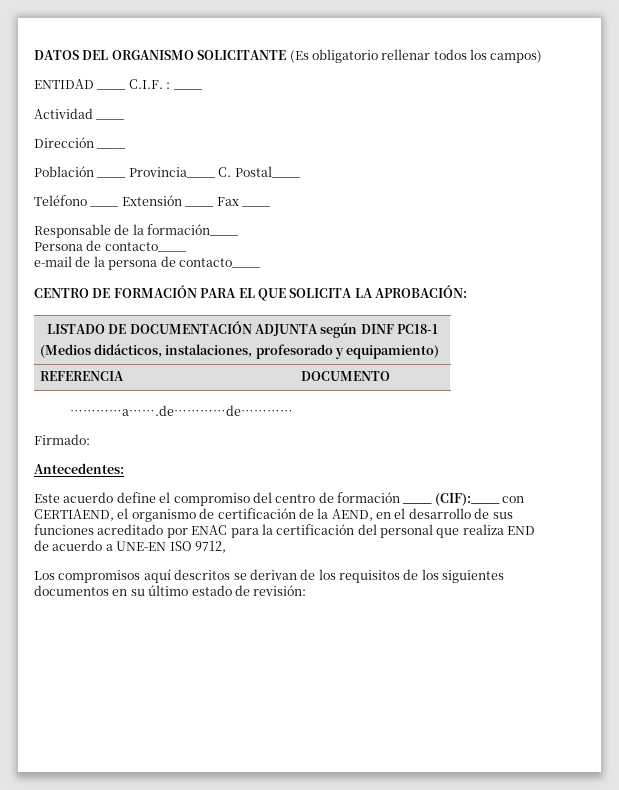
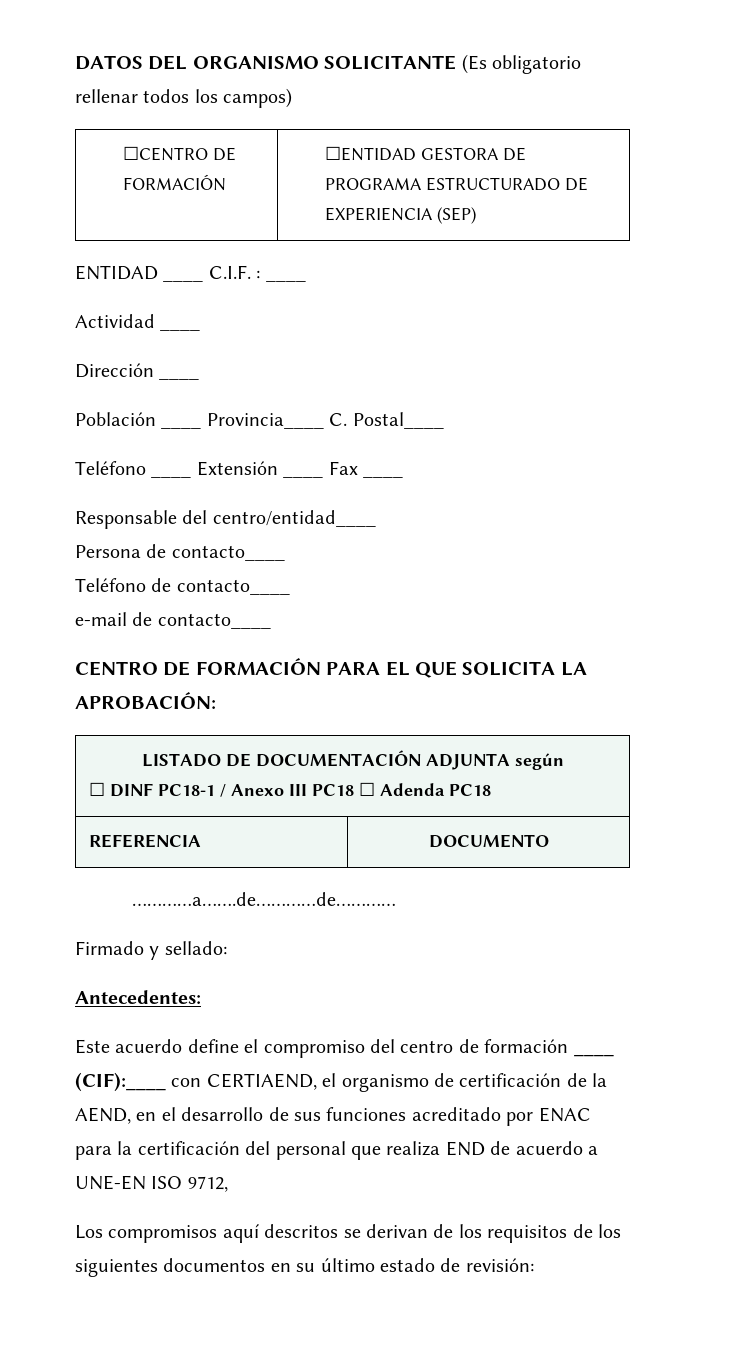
(543, 56) none -> [122,146,236,161] [122,174,226,191] [324,146,526,161] [324,177,588,191] [324,207,476,224] // ☐CENTRO DE FORMACIÓN | ☐ENTIDAD GESTORA DE PROGRAMA ESTRUCTURADO DE EXPERIENCIA (SEP)
[114,224,240,236] de la formación____ -> [182,510,376,527] del centro/entidad____
(187, 247) none -> [75,578,290,595] // Teléfono de contacto____
[93,256,176,270] la persona de -> (153, 619) none
(358, 330) none -> [88,782,105,796] // ☐
[39,344,440,359] // (Medios didácticos, instalaciones, profesorado y equipamiento) -> [219,782,491,797] / Anexo III PC18 ☐ Adenda PC18
[34,434,90,445] Firmado: -> [75,941,227,960] Firmado y sellado:

